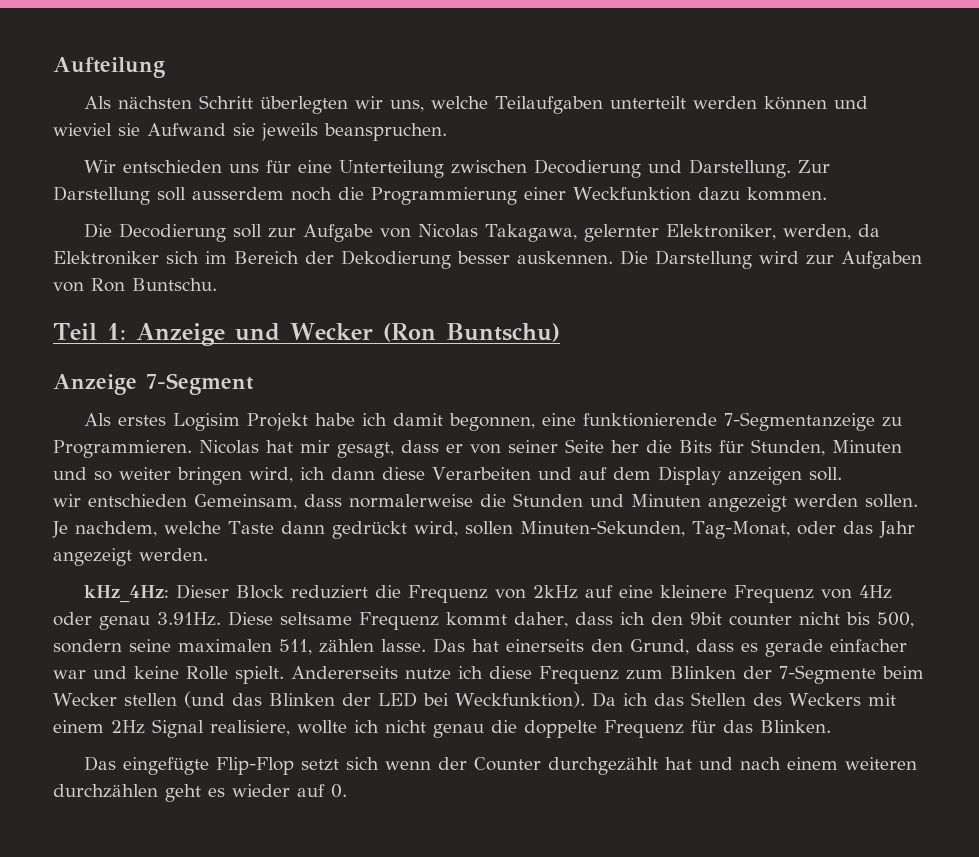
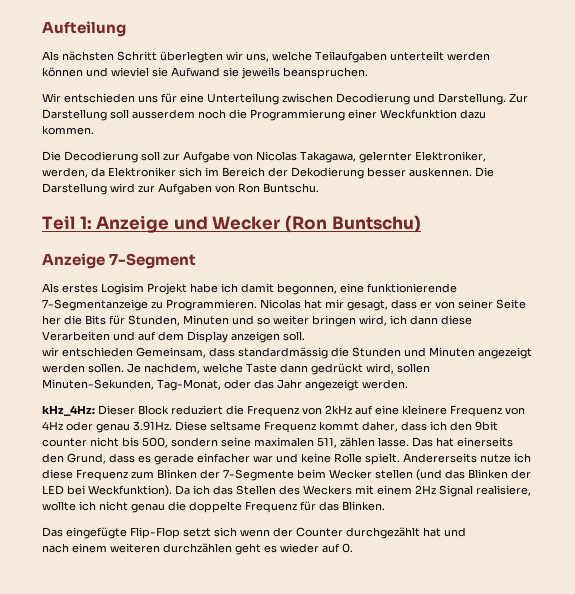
[349,494,473,508] normalerweise -> [238,347,328,359] standardmässig
(733, 763) none -> (466, 532) //

